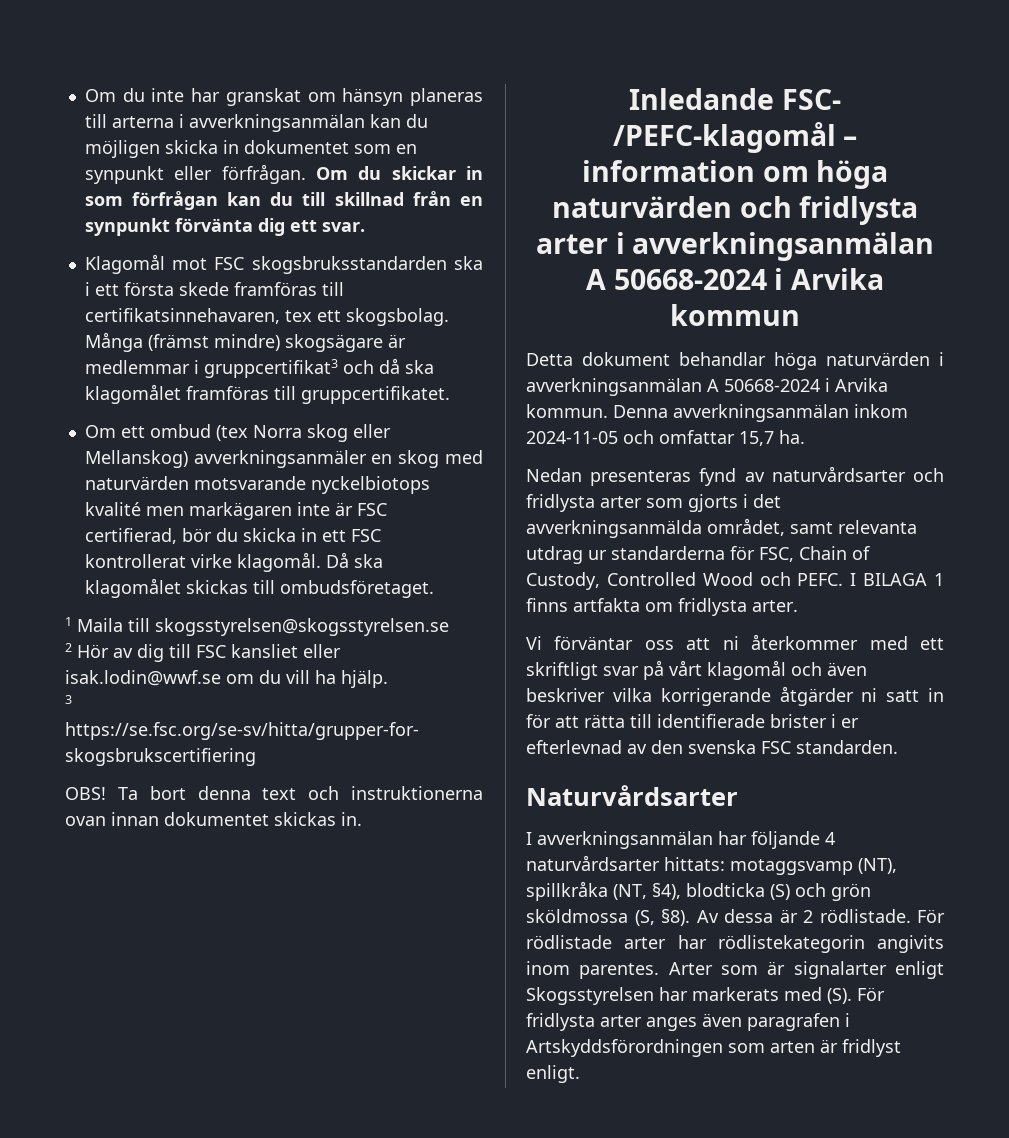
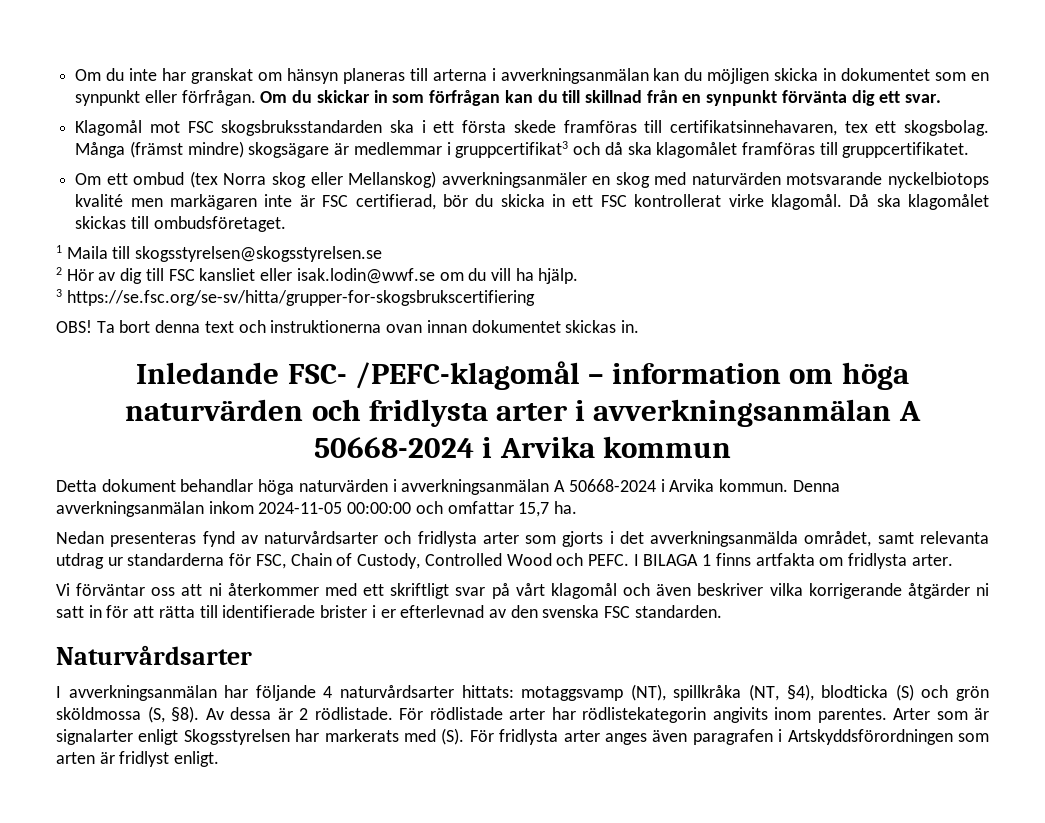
(618, 437) none -> [347,502,412,514] 00:00:00

